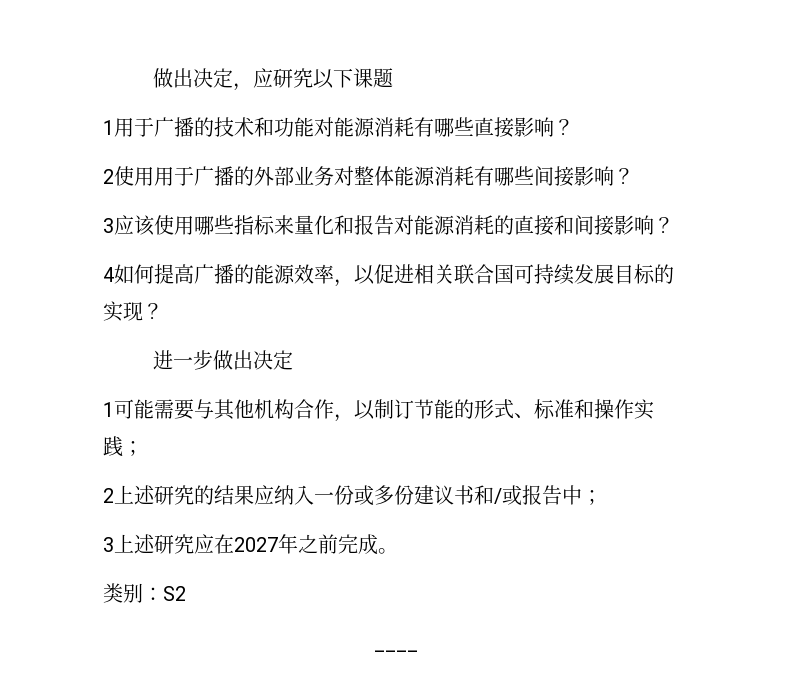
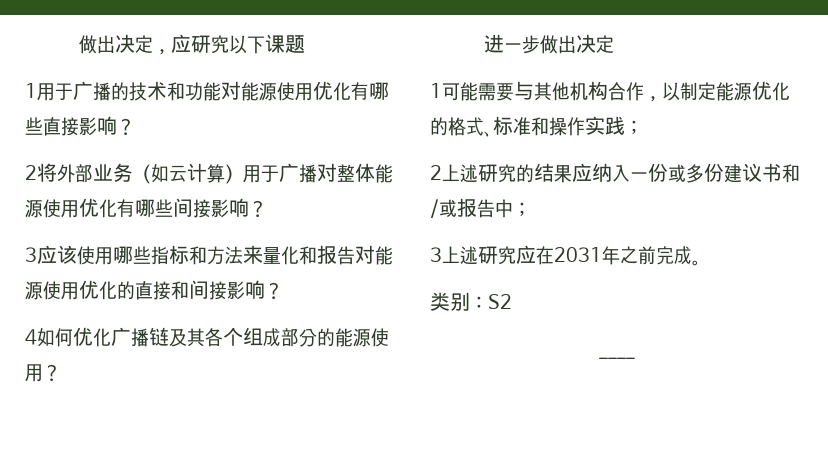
[374,117,414,137] 消耗 -> [277,81,351,101] 使用优化
[114,166,334,186] 使用用于广播的外部业务 -> [37,163,317,184] 将外部业务（如云计算）用于广播
[434,166,474,186] 消耗 -> [43,198,117,218] 使用优化
(275, 225) none -> [189,246,243,265] 和方法
[454,215,494,235] 消耗 -> [43,280,117,300] 使用优化
[154,264,674,287] [103,301,143,322] 提高广播的能源效率，以促进相关联合国可持续发展目标的实现 -> [73,327,389,347] [25,364,43,382] 优化广播链及其各个组成部分的能源使用
[394,399,494,419] 订节能的形 -> [698,81,790,101] [430,117,466,136] 定能源优化的格
[234,537,278,552] 2027 -> [554,247,602,262] 2031

